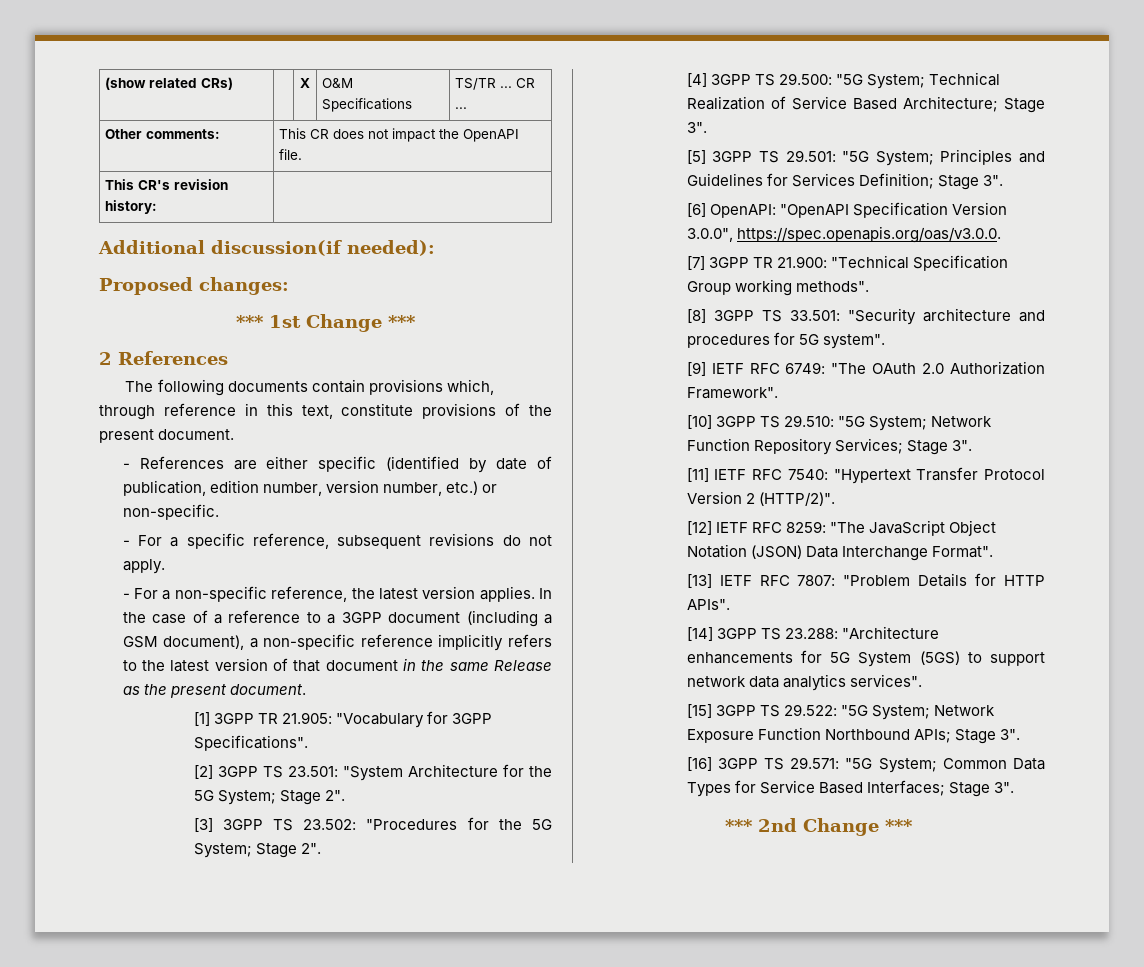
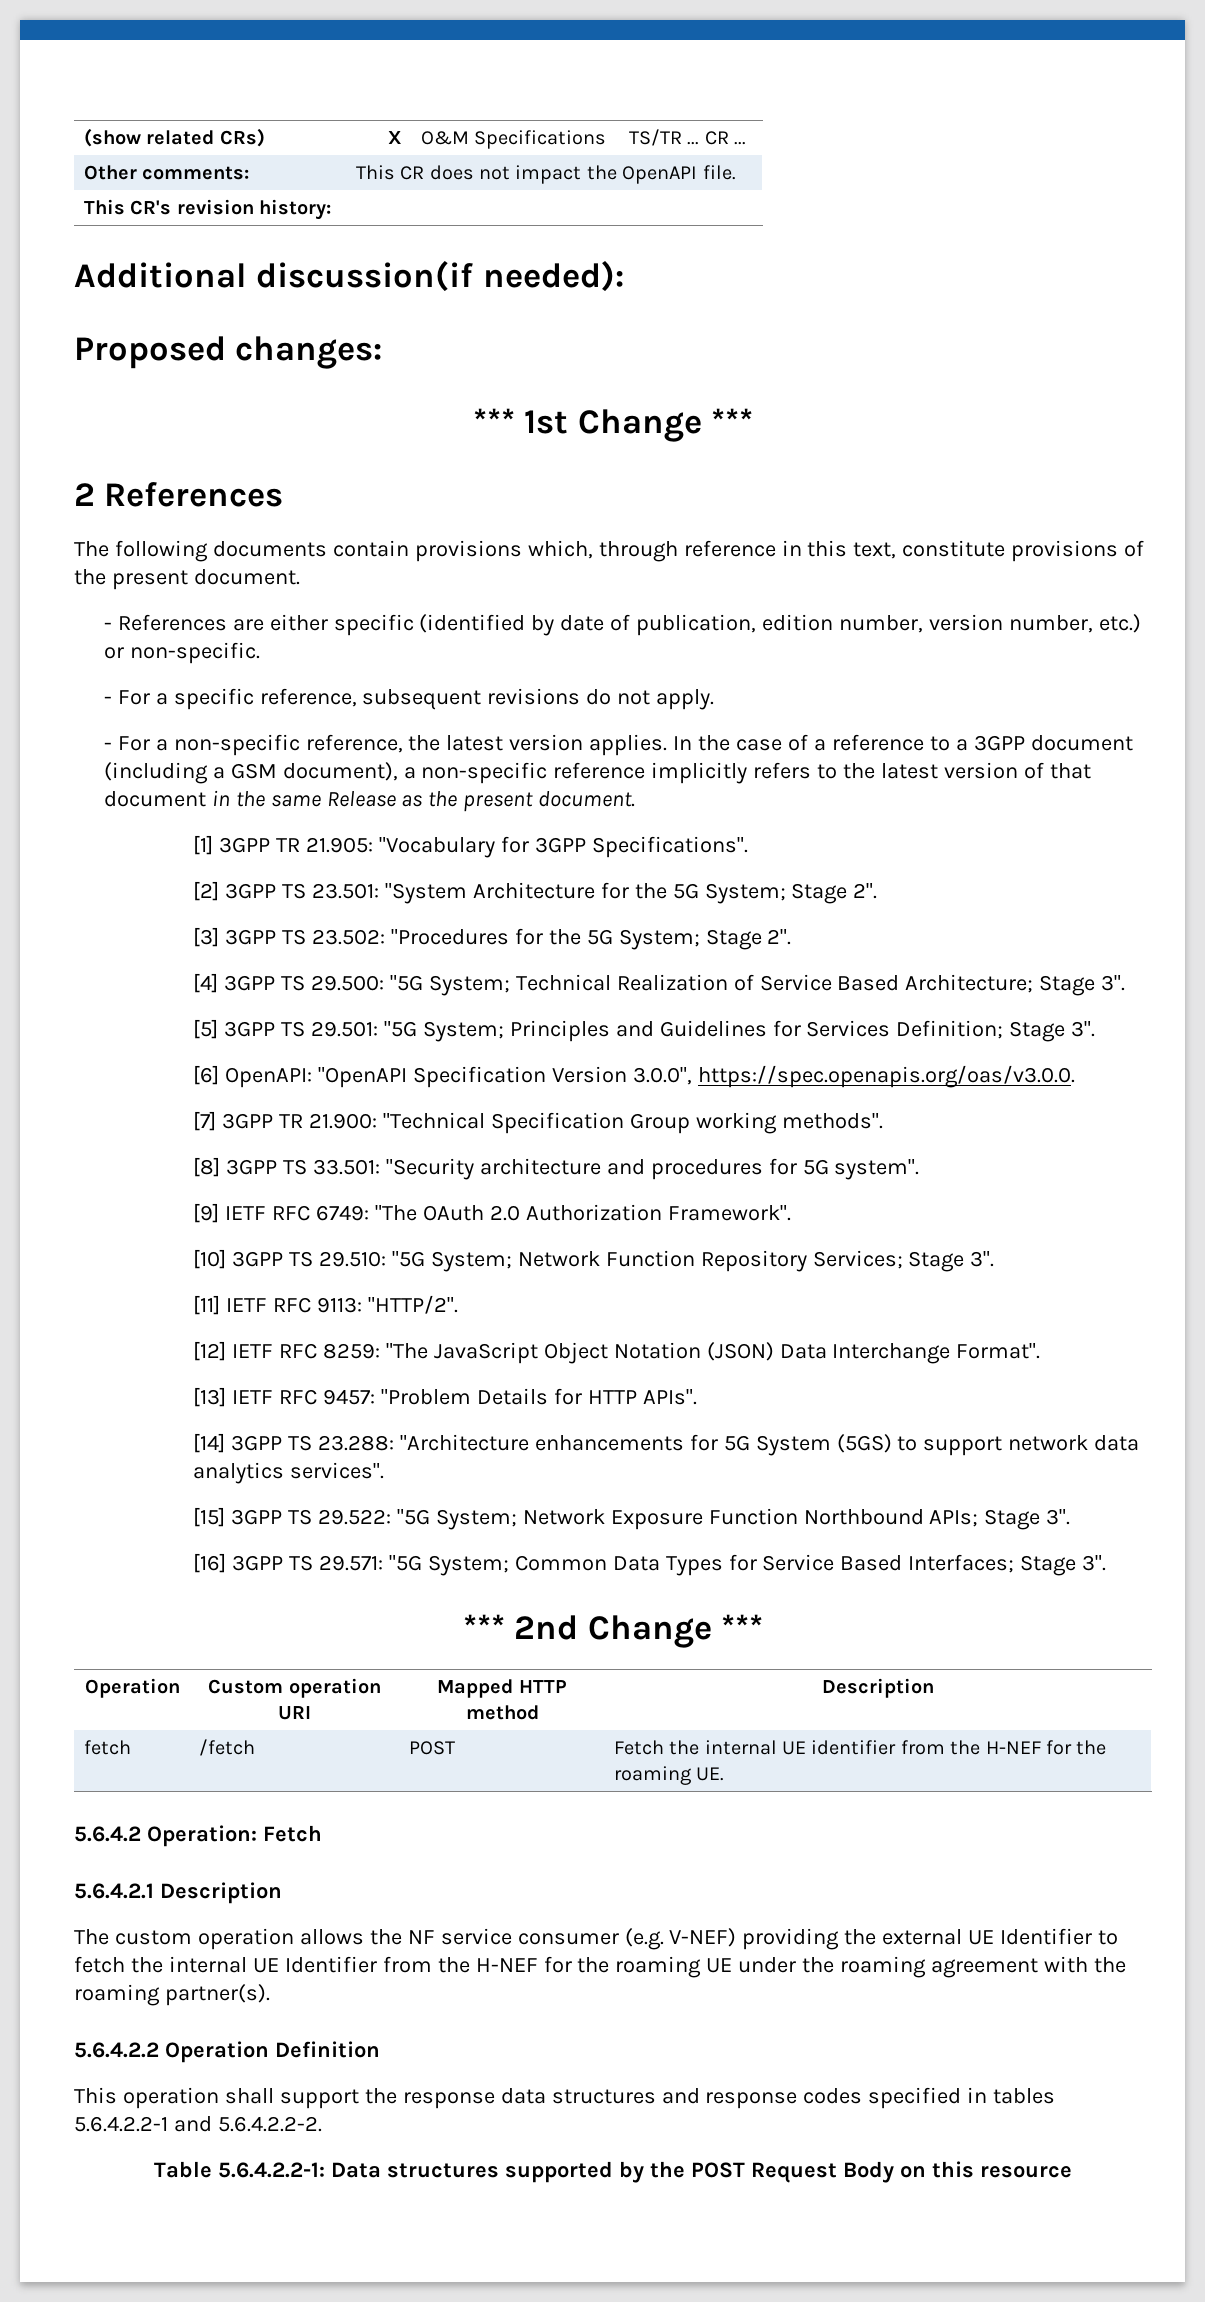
[787,467,1045,484] [686,491,835,506] 7540: "Hypertext Transfer Protocol Version 2 (HTTP/2)". -> [316,1295,458,1314] 9113: "HTTP/2".
[797,575,836,586] 7807: -> [322,1389,375,1405] 9457:
(913, 825) none -> [84,1678,180,1698] [208,1678,381,1698] [278,1706,311,1720] [437,1679,567,1698] [465,1705,539,1720] [822,1678,934,1698] [83,1740,131,1755] [198,1739,255,1756] [408,1741,455,1755] [613,1740,1107,1755] [613,1766,725,1785] [74,1825,322,1847] [74,1882,282,1904] [74,1928,1119,1950] [74,1956,1126,1978] [74,1984,270,2006] [74,2041,380,2063] [74,2087,1056,2109] [74,2116,322,2132] [154,2161,1072,2183] // Operation | Custom operation URI | Mapped HTTP method | Description // fetch | /fetch | POST | Fetch the internal UE identifier from the H-NEF for the roaming UE. // 5.6.4.2 Operation: Fetch // 5.6.4.2.1 Description // The custom operation allows the NF service consumer (e.g. V-NEF) providing the external UE Identifier to fetch the internal UE Identifier from the H-NEF for the roaming UE under the roaming agreement with the roaming partner(s). // 5.6.4.2.2 Operation Definition // This operation shall support the response data structures and response codes specified in tables 5.6.4.2.2-1 and 5.6.4.2.2-2. // Table 5.6.4.2.2-1: Data structures supported by the POST Request Body on this resource

